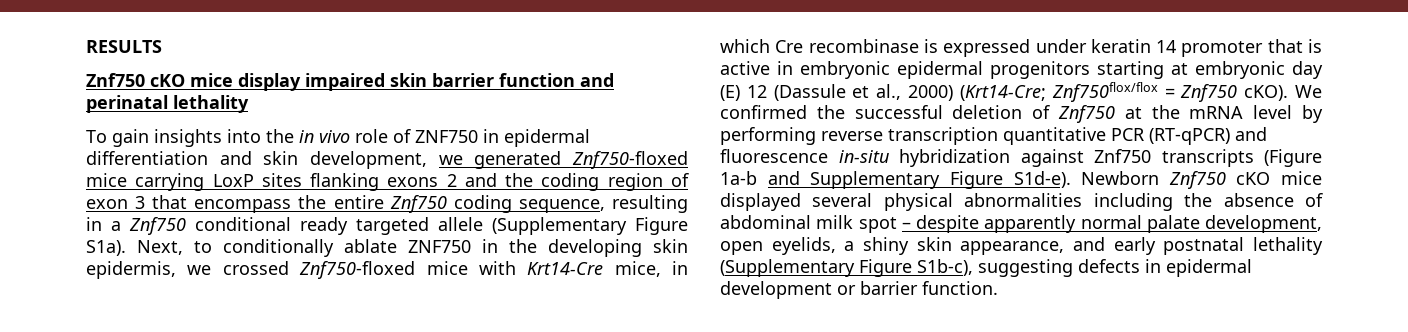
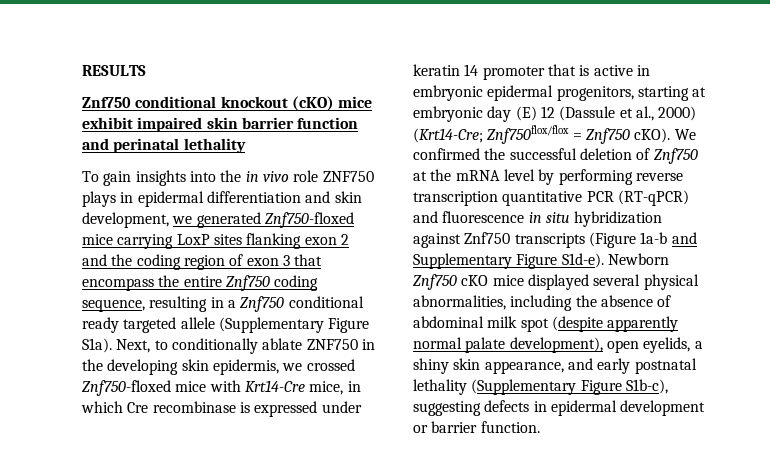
[150,73,301,91] cKO mice display -> [135,96,373,111] [82,117,133,129] conditional knockout (cKO) mice exhibit
[393,129,478,143] of ZNF750 -> [322,171,374,182] [82,191,116,207] ZNF750 plays
[387,177,439,187] exons -> [304,237,337,245] exon
[990,61,1090,79] progenitors -> [556,86,634,101] progenitors,
[838,150,889,163] in-situ -> [528,212,570,223] in situ
[964,193,1083,207] abnormalities -> [413,295,506,310] abnormalities,
[901,215,979,233] – despite -> [551,316,603,332] (despite
[1205,215,1322,233] development, -> [509,337,603,353] development),

